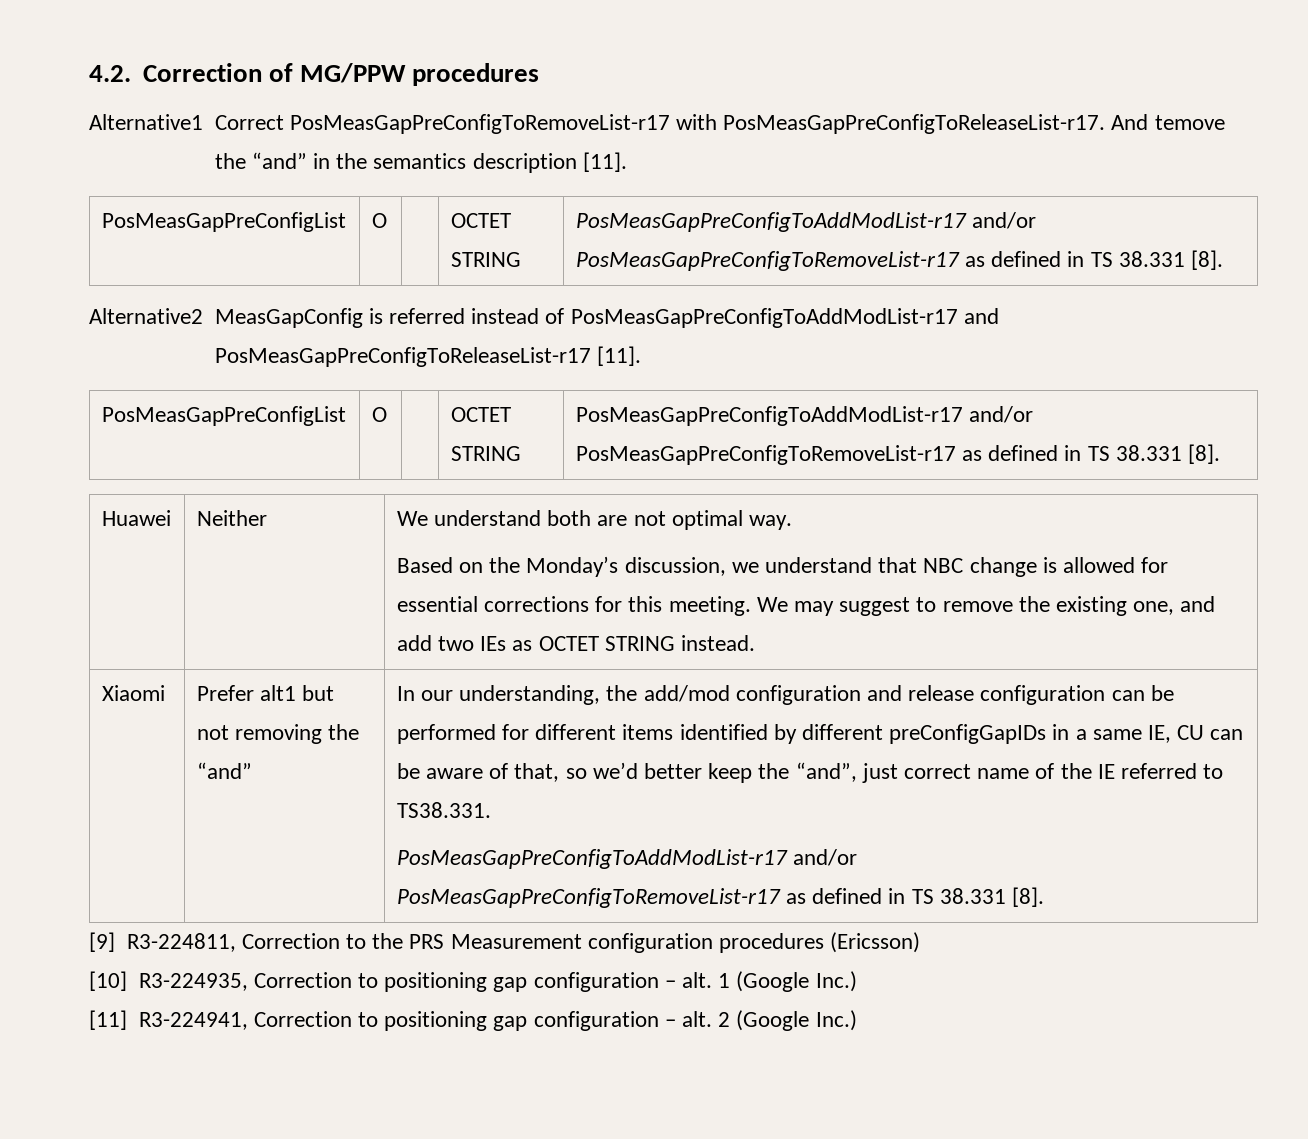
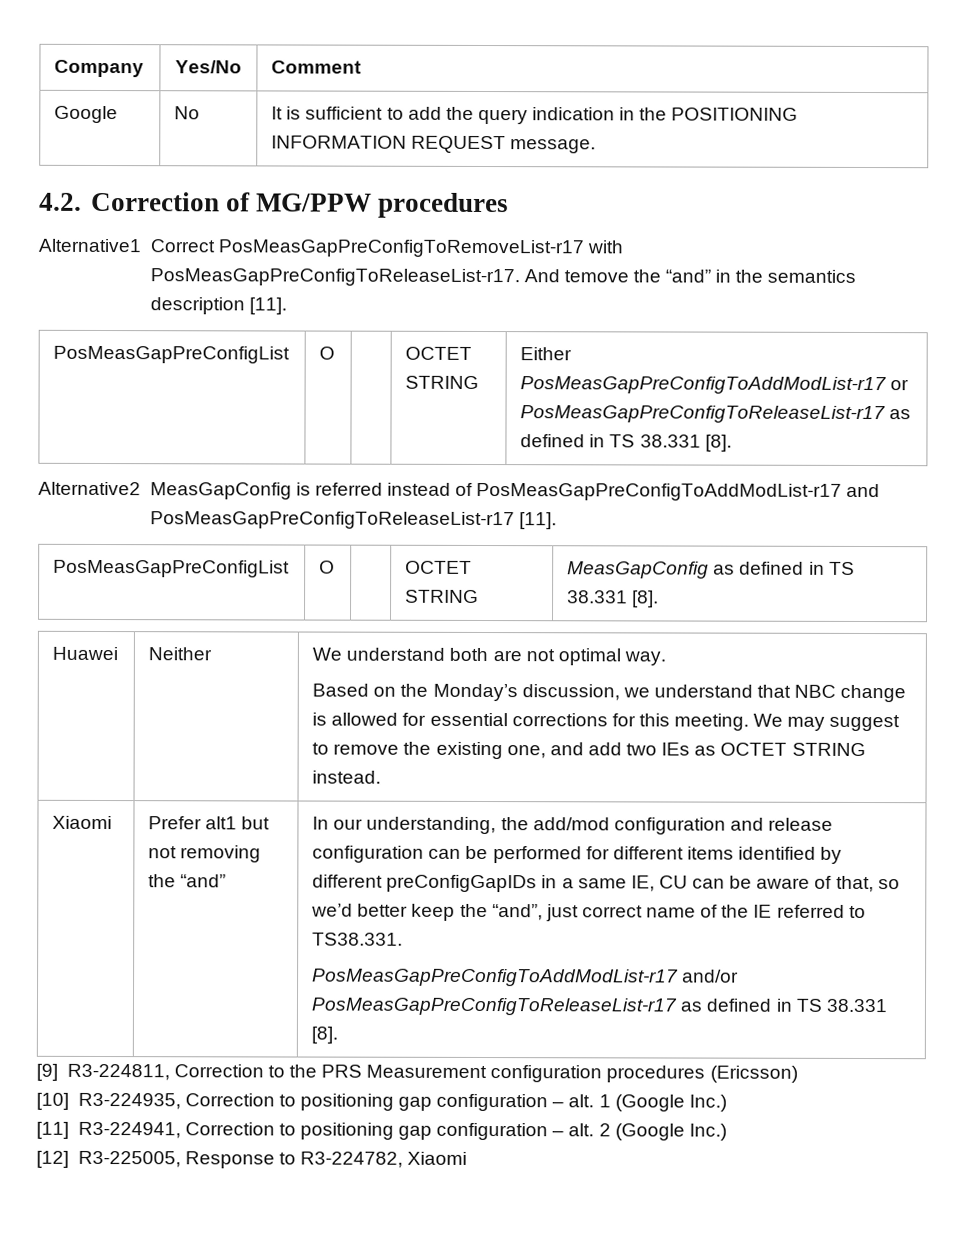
(89, 73) none -> [54,59,145,78] [175,60,242,74] [271,60,363,74] [54,105,119,124] [174,106,201,120] [271,106,799,125] [271,135,597,154] Company | Yes/No | Comment // Google | No | It is sufficient to add the query indication in the POSITIONING INFORMATION REQUEST message. //
[575,212,1036,232] [575,251,960,271] PosMeasGapPreConfigToAddModList-r17 and/or PosMeasGapPreConfigToRemoveList-r17 -> [520,347,573,361] [520,376,910,395] [520,405,887,424] Either PosMeasGapPreConfigToAddModList-r17 or PosMeasGapPreConfigToReleaseList-r17
[575,406,1033,426] [575,445,956,465] PosMeasGapPreConfigToAddModList-r17 and/or PosMeasGapPreConfigToRemoveList-r17 -> [567,561,710,579] MeasGapConfig
[396,888,781,908] PosMeasGapPreConfigToRemoveList-r17 -> [311,997,679,1016] PosMeasGapPreConfigToReleaseList-r17
(857, 1020) none -> [36,1150,468,1169] // [12] R3-225005, Response to R3-224782, Xiaomi

